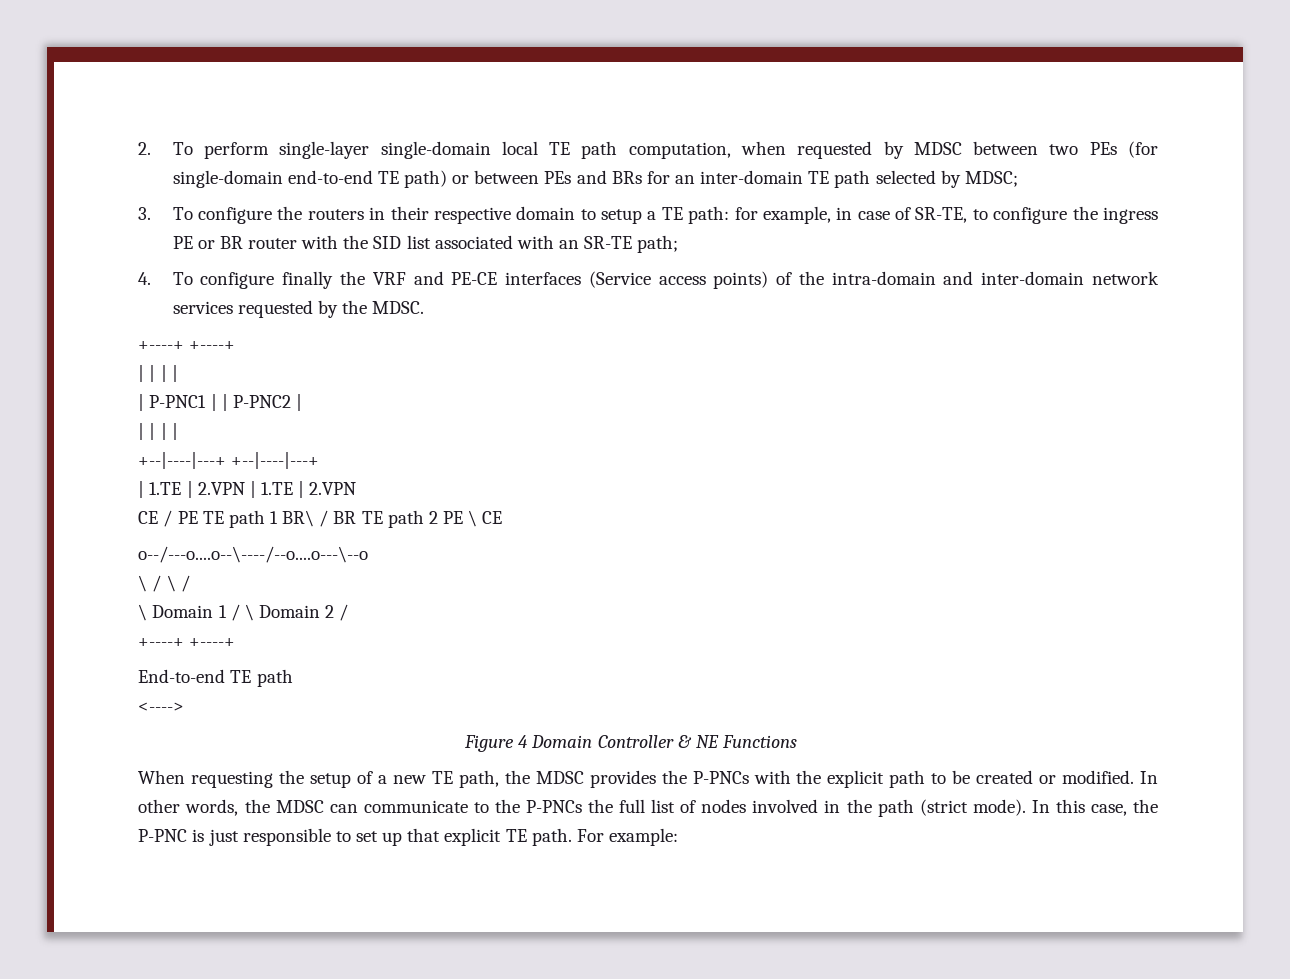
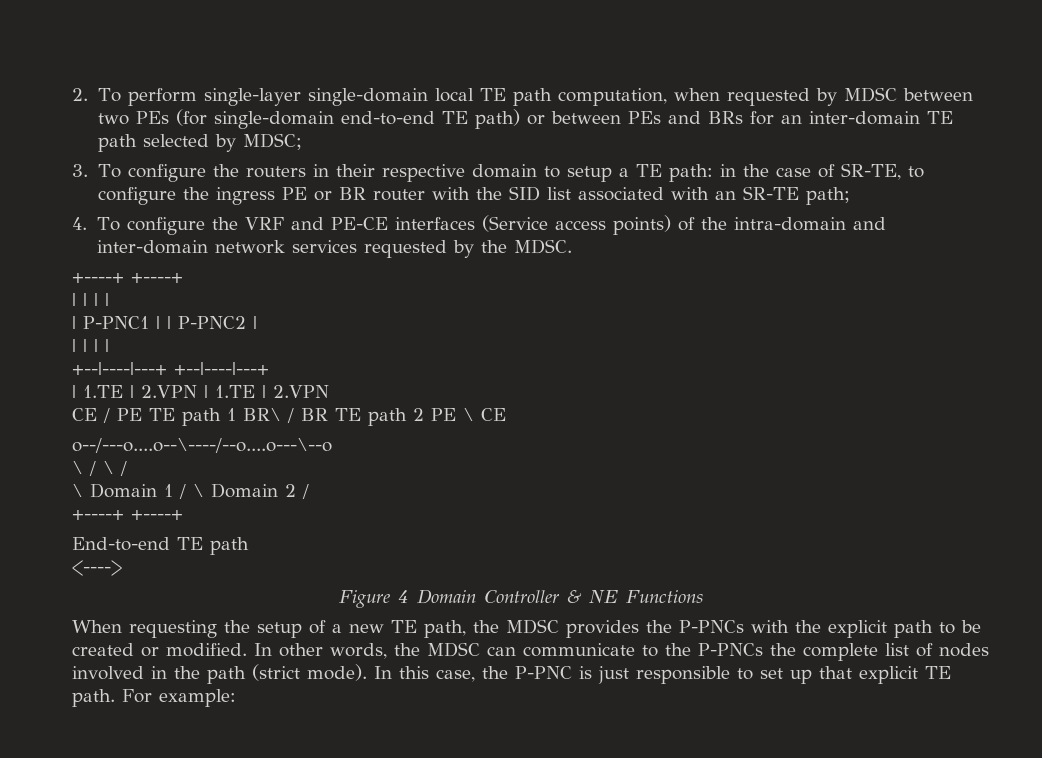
[734,206,853,224] for example, in -> [719,164,769,177] in the
[282,271,334,289] finally -> (206, 226) none
[619,799,646,813] full -> [803,643,879,661] complete

